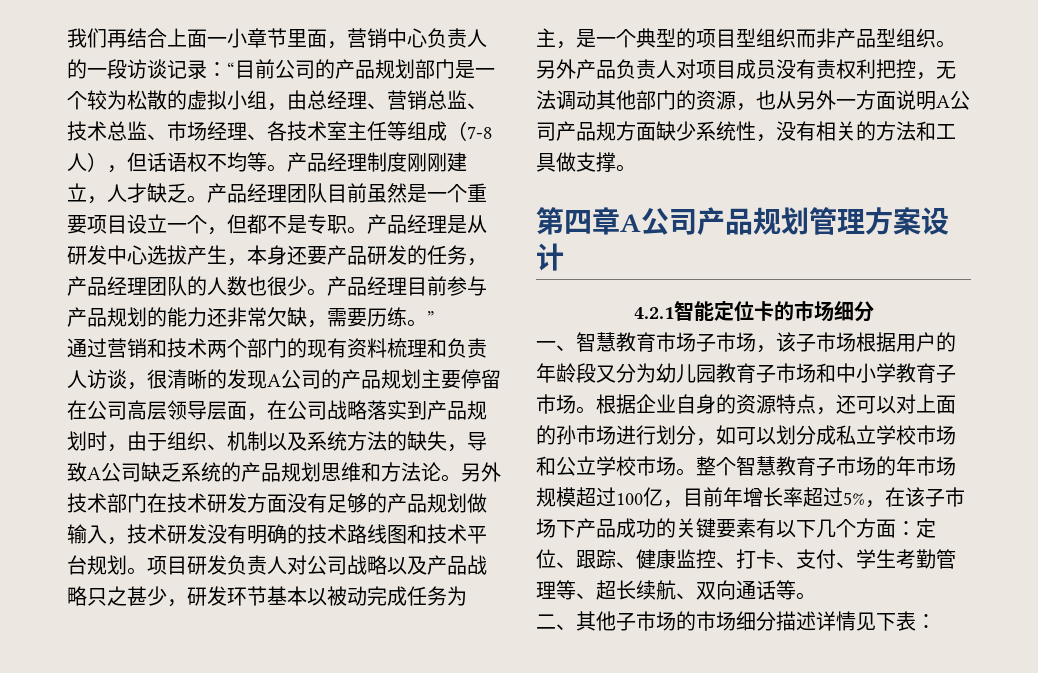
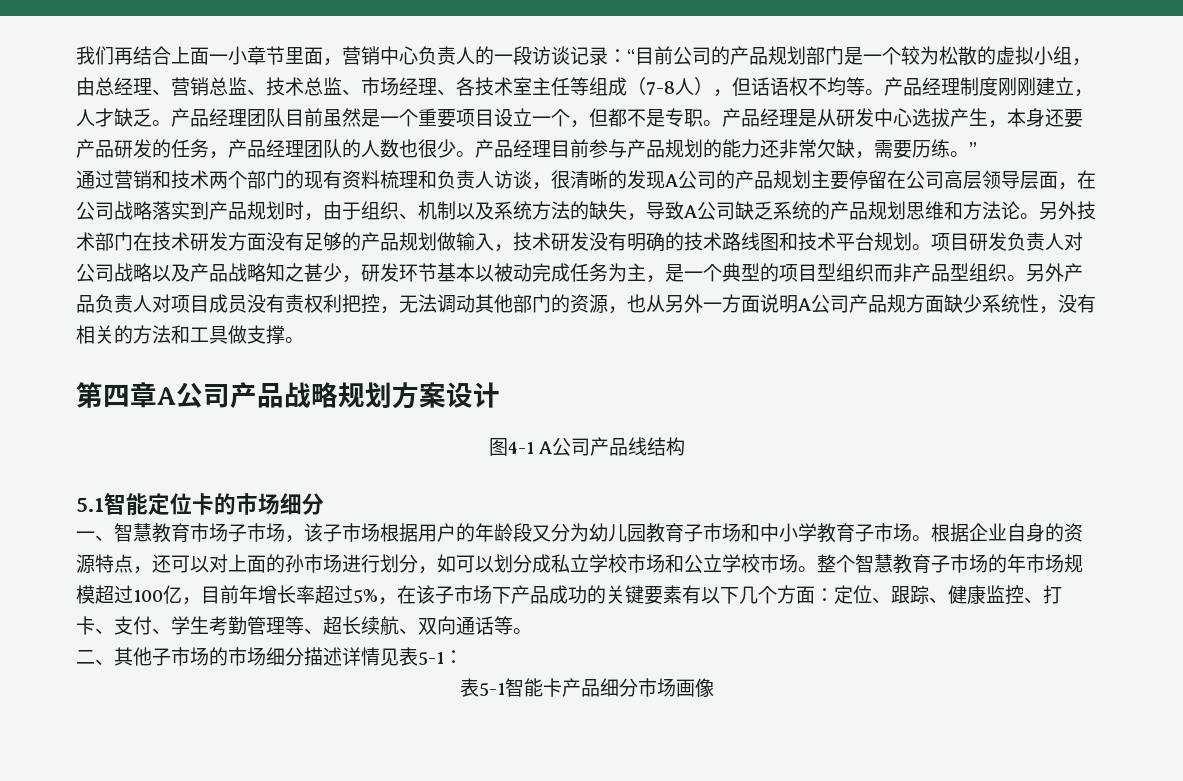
[87,588,107,606] 只 -> [266,263,285,282] 知
[753,207,865,235] 规划管理 -> [284,382,392,408] 战略规划
[633,307,674,319] 4.2.1 -> [488,437,686,456] [76,498,104,512] 图4-1 A公司产品线结构 // 5.1
[876,611,936,631] 下表： -> [399,647,463,666] [460,678,714,697] 表5-1： // 表5-1智能卡产品细分市场画像

